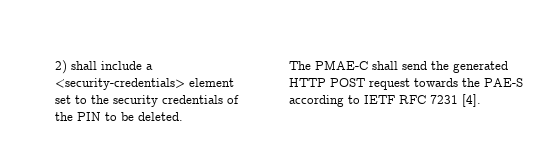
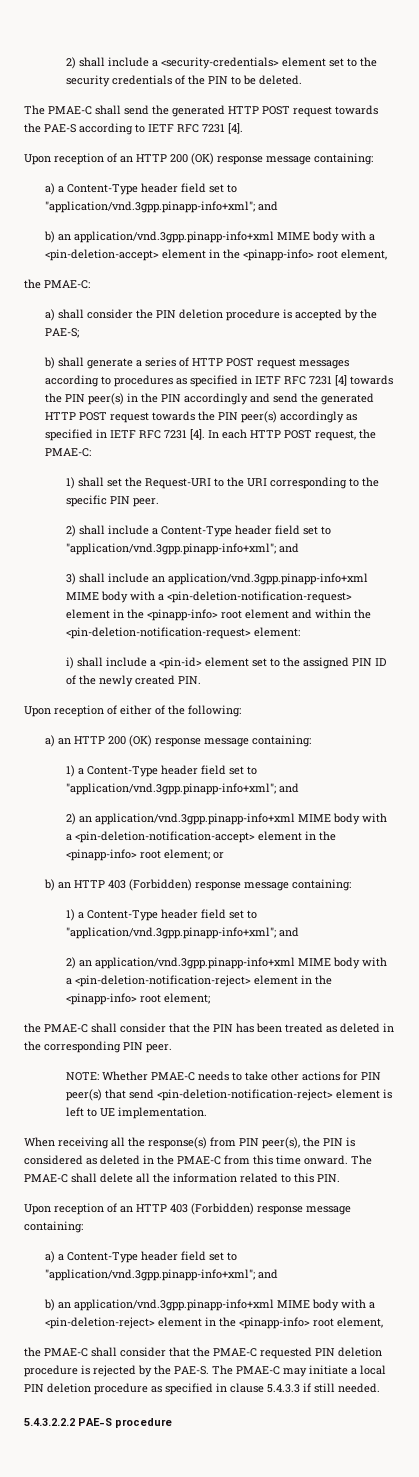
(481, 100) none -> [24,153,373,165] [45,183,238,195] [45,201,279,213] [44,231,376,243] [45,249,388,261] [24,279,90,289] [45,309,378,321] [45,328,80,338] [44,357,350,369] [45,375,394,387] [45,393,375,405] [45,411,358,423] [45,429,377,441] [45,448,92,457] [66,477,380,489] [66,495,160,507] [66,525,332,537] [66,543,300,555] [66,573,369,585] [66,591,353,603] [66,609,372,621] [66,627,301,639] [66,657,387,669] [66,675,202,687] [24,705,241,717] [45,735,312,747] [66,765,258,777] [66,783,300,795] [66,813,388,825] [66,831,337,843] [66,849,225,861] [44,879,352,891] [66,909,258,921] [66,927,300,939] [66,957,388,969] [66,975,333,987] [66,993,211,1005] [24,1023,394,1033] [24,1041,172,1053] [66,1071,382,1081] [66,1089,393,1101] [66,1107,208,1119] [24,1137,355,1149] [24,1155,372,1165] [24,1173,340,1183] [24,1203,351,1215] [24,1221,83,1233] [45,1251,238,1263] [45,1269,279,1281] [44,1299,376,1311] [45,1317,384,1329] [24,1347,382,1359] [24,1365,386,1377] [24,1383,380,1395] [24,1418,172,1428] // Upon reception of an HTTP 200 (OK) response message containing: // a) a Content-Type header field set to "application/vnd.3gpp.pinapp-info+xml"; and // b) an application/vnd.3gpp.pinapp-info+xml MIME body with a <pin-deletion-accept> element in the <pinapp-info> root element, // the PMAE-C: // a) shall consider the PIN deletion procedure is accepted by the PAE-S; // b) shall generate a series of HTTP POST request messages according to procedures as specified in IETF RFC 7231 [4] towards the PIN peer(s) in the PIN accordingly and send the generated HTTP POST request towards the PIN peer(s) accordingly as specified in IETF RFC 7231 [4]. In each HTTP POST request, the PMAE-C: // 1) shall set the Request-URI to the URI corresponding to the specific PIN peer. // 2) shall include a Content-Type header field set to "application/vnd.3gpp.pinapp-info+xml"; and // 3) shall include an application/vnd.3gpp.pinapp-info+xml MIME body with a <pin-deletion-notification-request> element in the <pinapp-info> root element and within the <pin-deletion-notification-request> element: // i) shall include a <pin-id> element set to the assigned PIN ID of the newly created PIN. // Upon reception of either of the following: // a) an HTTP 200 (OK) response message containing: // 1) a Content-Type header field set to "application/vnd.3gpp.pinapp-info+xml"; and // 2) an application/vnd.3gpp.pinapp-info+xml MIME body with a <pin-deletion-notification-accept> element in the <pinapp-info> root element; or // b) an HTTP 403 (Forbidden) response message containing: // 1) a Content-Type header field set to "application/vnd.3gpp.pinapp-info+xml"; and // 2) an application/vnd.3gpp.pinapp-info+xml MIME body with a <pin-deletion-notification-reject> element in the <pinapp-info> root element; // the PMAE-C shall consider that the PIN has been treated as deleted in the corresponding PIN peer. // NOTE: Whether PMAE-C needs to take other actions for PIN peer(s) that send <pin-deletion-notification-reject> element is left to UE implementation. // When receiving all the response(s) from PIN peer(s), the PIN is considered as deleted in the PMAE-C from this time onward. The PMAE-C shall delete all the information related to this PIN. // Upon reception of an HTTP 403 (Forbidden) response message containing: // a) a Content-Type header field set to "application/vnd.3gpp.pinapp-info+xml"; and // b) an application/vnd.3gpp.pinapp-info+xml MIME body with a <pin-deletion-reject> element in the <pinapp-info> root element, // the PMAE-C shall consider that the PMAE-C requested PIN deletion procedure is rejected by the PAE-S. The PMAE-C may initiate a local PIN deletion procedure as specified in clause 5.4.3.3 if still needed. // 5.4.3.2.2.2 PAE-S procedure

